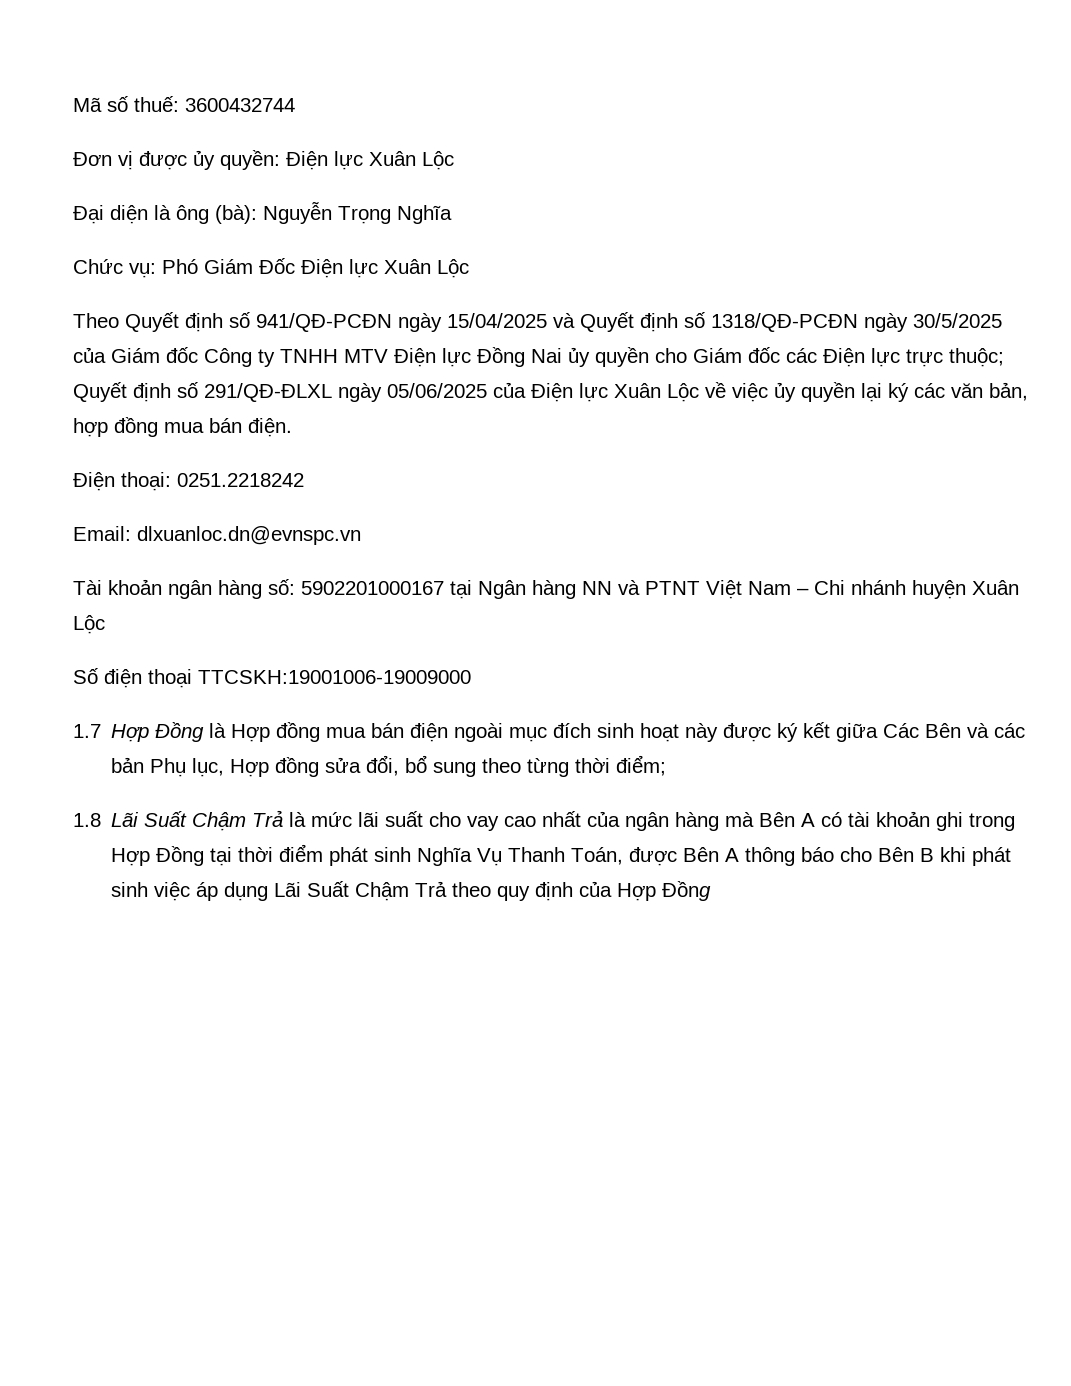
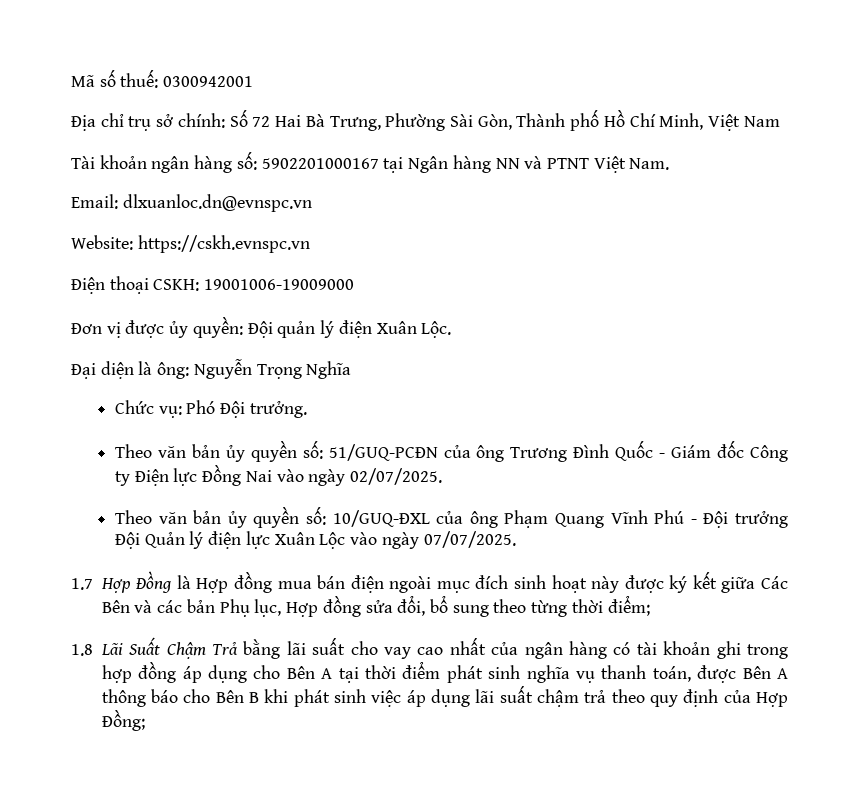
[185,98,295,112] [73,150,454,170] [73,202,452,224] [73,258,469,278] [73,312,1002,332] [73,347,1004,367] [73,382,1028,402] [73,417,292,437] [73,472,304,491] [73,526,361,545] 3600432744 // Đơn vị được ủy quyền: Điện lực Xuân Lộc // Đại diện là ông (bà): Nguyễn Trọng Nghĩa // Chức vụ: Phó Giám Đốc Điện lực Xuân Lộc // Theo Quyết định số 941/QĐ-PCĐN ngày 15/04/2025 và Quyết định số 1318/QĐ-PCĐN ngày 30/5/2025 của Giám đốc Công ty TNHH MTV Điện lực Đồng Nai ủy quyền cho Giám đốc các Điện lực trực thuộc; Quyết định số 291/QÐ-ĐLXL ngày 05/06/2025 của Điện lực Xuân Lộc về việc ủy quyền lại ký các văn bản, hợp đồng mua bán điện. // Điện thoại: 0251.2218242 // Email: dlxuanloc.dn@evnspc.vn -> [163,76,254,87] [71,109,780,131] 0300942001 // Địa chỉ trụ sở chính: Số 72 Hai Bà Trưng, Phường Sài Gòn, Thành phố Hồ Chí Minh, Việt Nam
[748,580,1019,599] [73,615,105,634] [73,668,471,688] Nam – Chi nhánh huyện Xuân Lộc // Số điện thoại TTCSKH:19001006-19009000 -> [629,158,670,170] [71,194,312,212] [71,235,310,253] [71,276,355,294] [71,316,452,338] [71,358,352,379] [115,400,307,418] [115,440,788,462] [115,464,443,486] [115,506,789,528] [115,531,516,549] Nam. // Email: dlxuanloc.dn@evnspc.vn // Website: https://cskh.evnspc.vn // Điện thoại CSKH: 19001006-19009000 // Đơn vị được ủy quyền: Đội quản lý điện Xuân Lộc. // Đại diện là ông: Nguyễn Trọng Nghĩa // Chức vụ: Phó Đội trưởng. // Theo văn bản ủy quyền số: 51/GUQ-PCĐN của ông Trương Đình Quốc - Giám đốc Công ty Điện lực Đồng Nai vào ngày 02/07/2025. // Theo văn bản ủy quyền số: 10/GUQ-ĐXL của ông Phạm Quang Vĩnh Phú - Đội trưởng Đội Quản lý điện lực Xuân Lộc vào ngày 07/07/2025.
[289,812,353,827] là mức -> [243,639,281,659] bằng
[725,812,816,827] mà Bên A -> (607, 650) none
[111,846,205,866] Hợp Đồng -> [101,661,333,683] hợp đồng áp dụng cho Bên A
[417,847,624,866] Nghĩa Vụ Thanh Toán, -> [526,665,691,683] nghĩa vụ thanh toán,
[274,881,448,901] Lãi Suất Chậm Trả -> [475,685,607,707] lãi suất chậm trả
[662,881,712,901] Đồng -> [101,709,145,731] Đồng;

